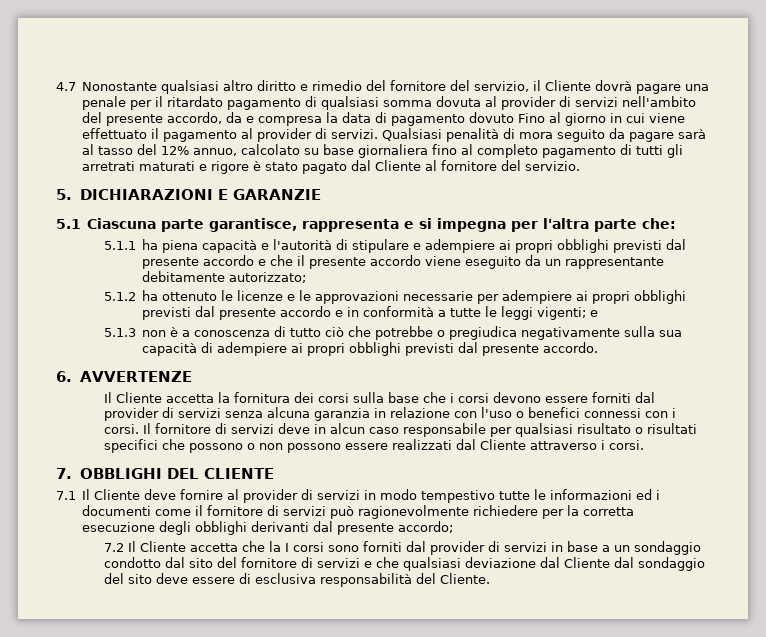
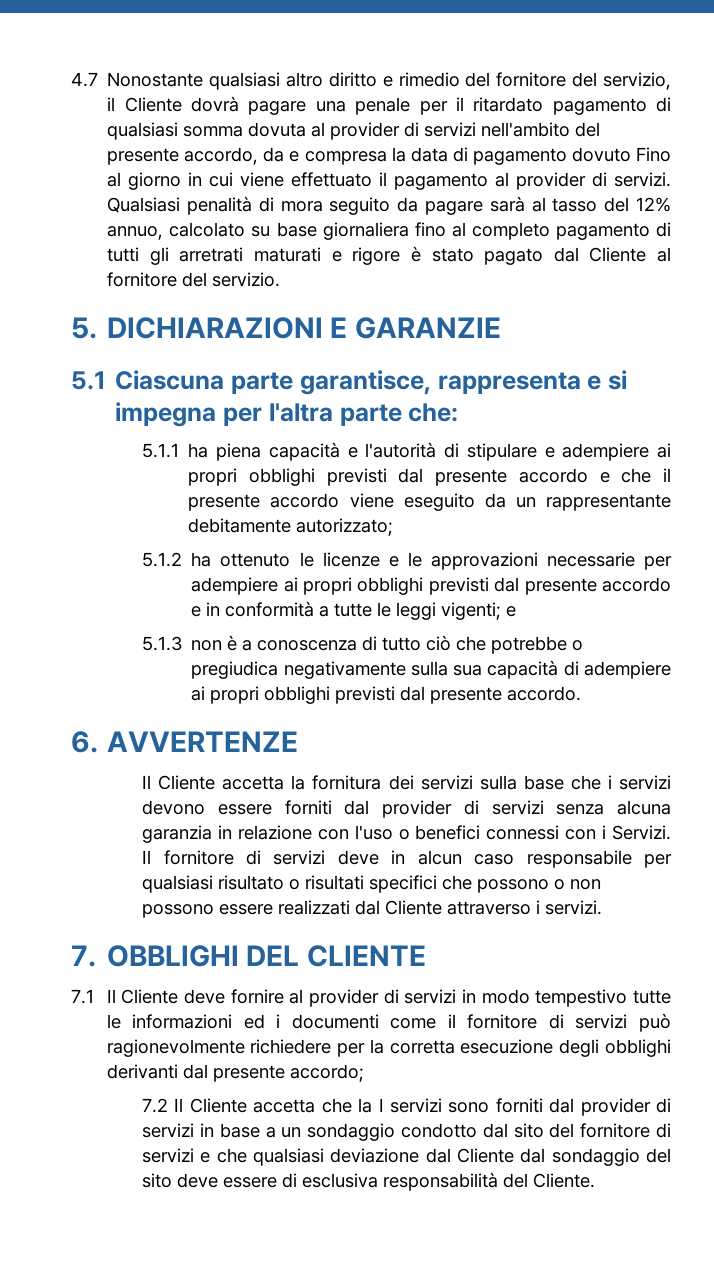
[317,393,349,403] corsi -> [420,775,473,790] servizi
[457,393,489,403] corsi -> [619,775,671,790] servizi
[103,424,139,434] corsi. -> [612,825,671,840] Servizi.
[608,440,644,450] corsi. -> [545,900,603,915] servizi.
[292,542,324,552] corsi -> [389,1098,442,1113] servizi

